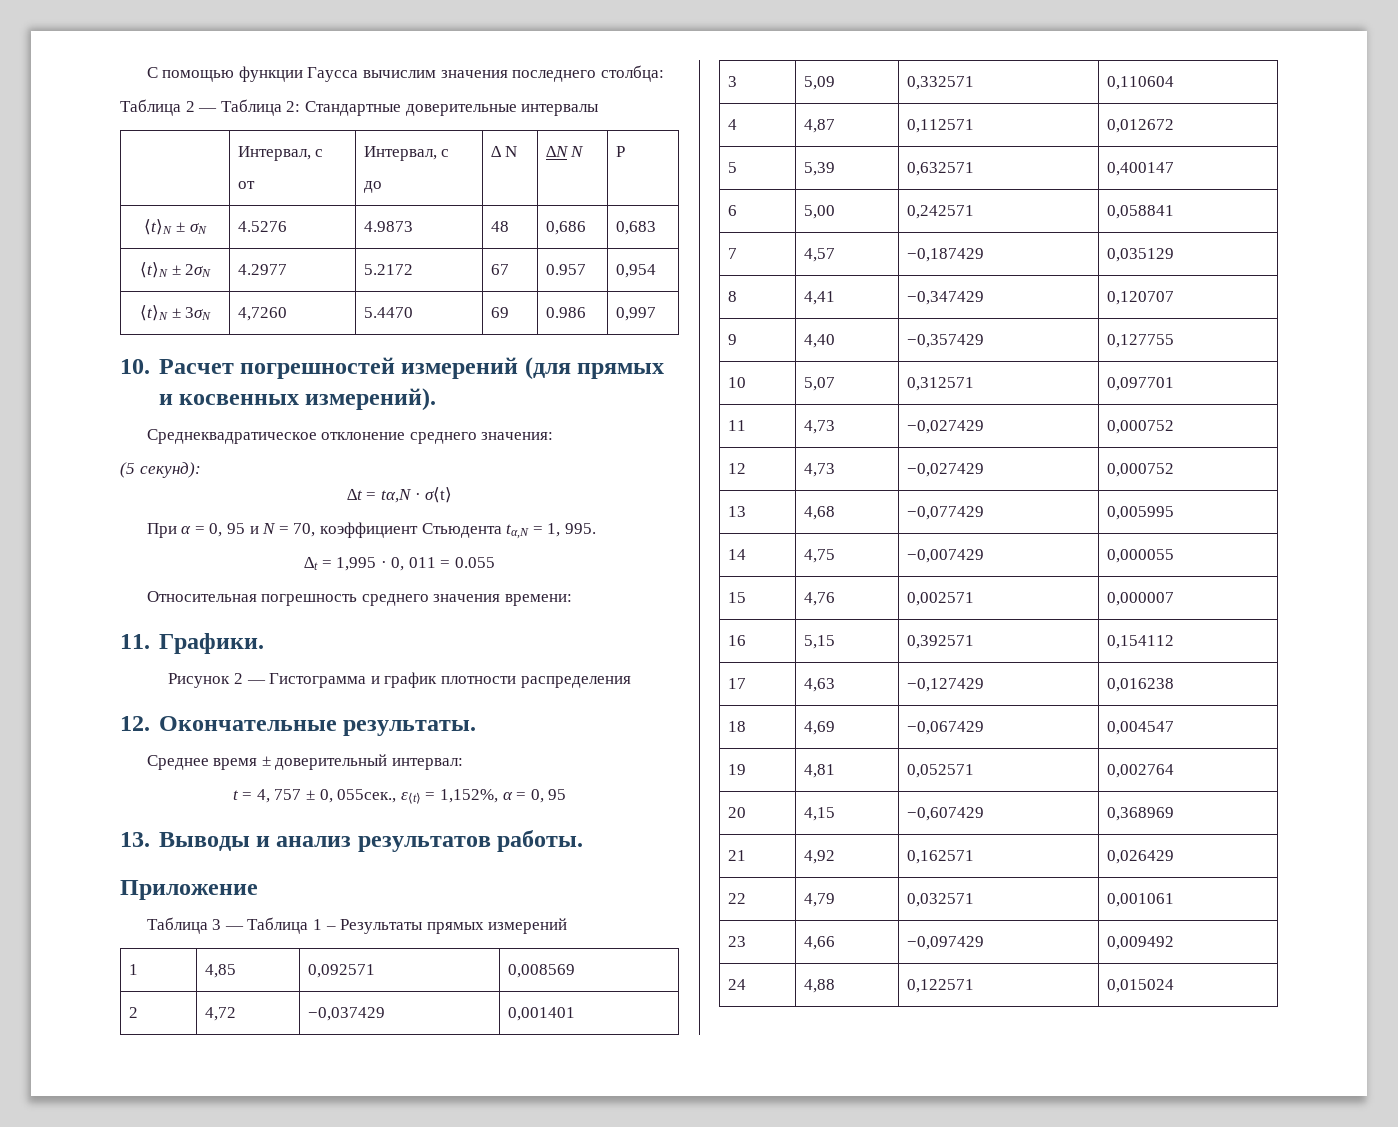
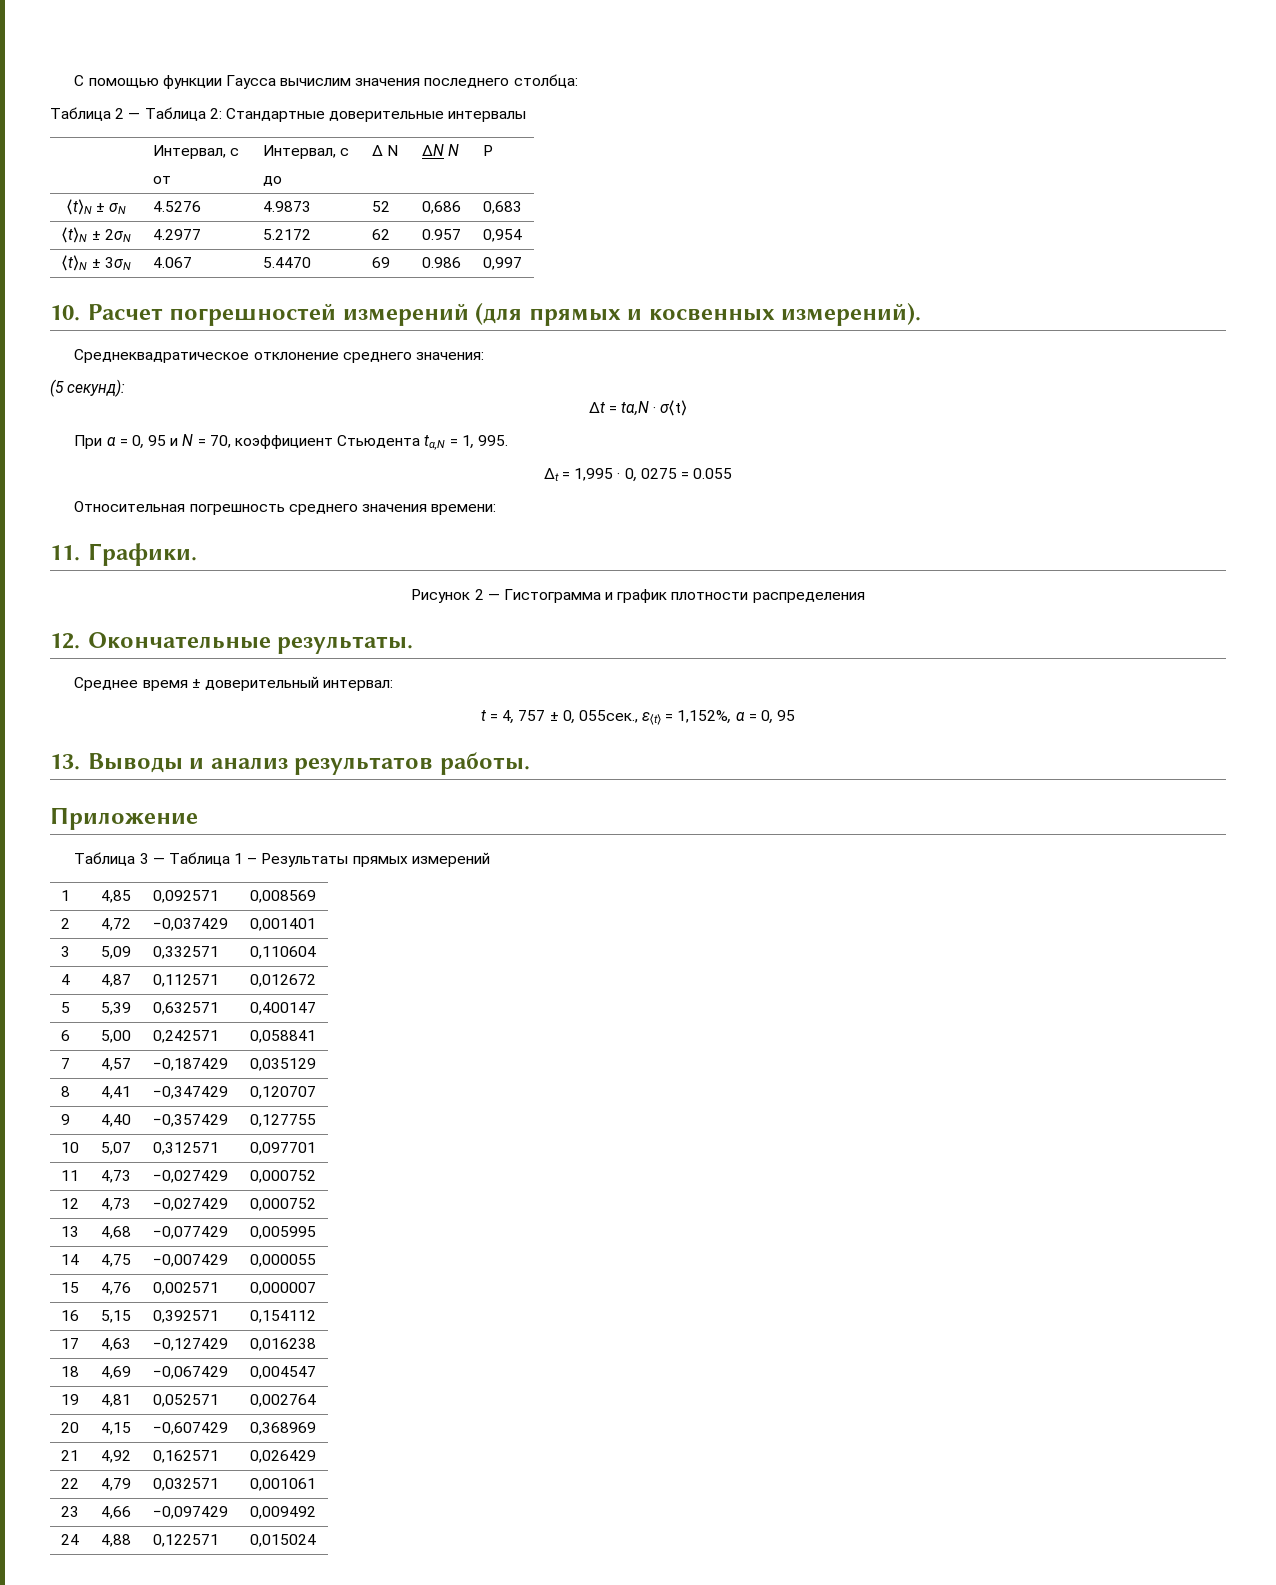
[490,221,509,232] 48 -> [371,201,390,212] 52
[490,264,509,275] 67 -> [371,229,390,240] 62
[237,307,287,321] 4,7260 -> [152,257,192,268] 4.067
[408,557,436,568] 011 -> [640,468,677,479] 0275

